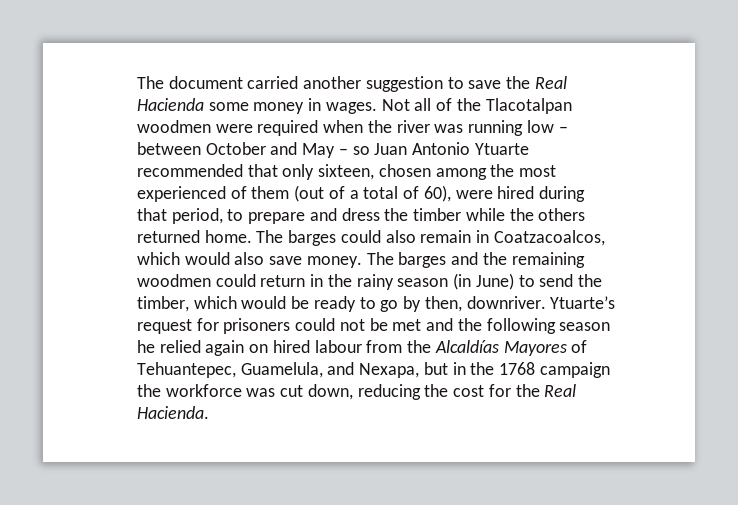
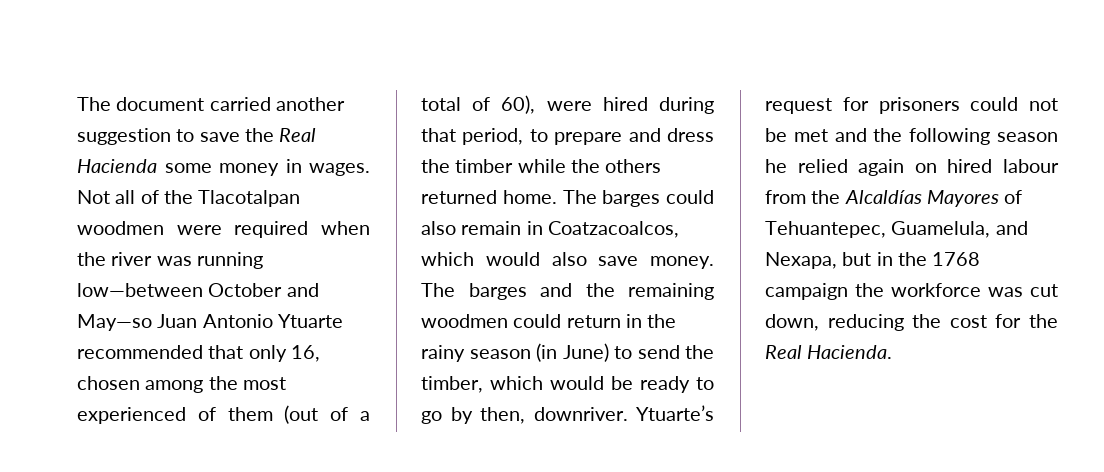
[526,120,568,133] [137,142,370,158] low – between October and May – so -> [77,283,319,297] [77,314,152,331] low—between October and May—so
[318,164,375,180] sixteen, -> [290,345,320,362] 16,

